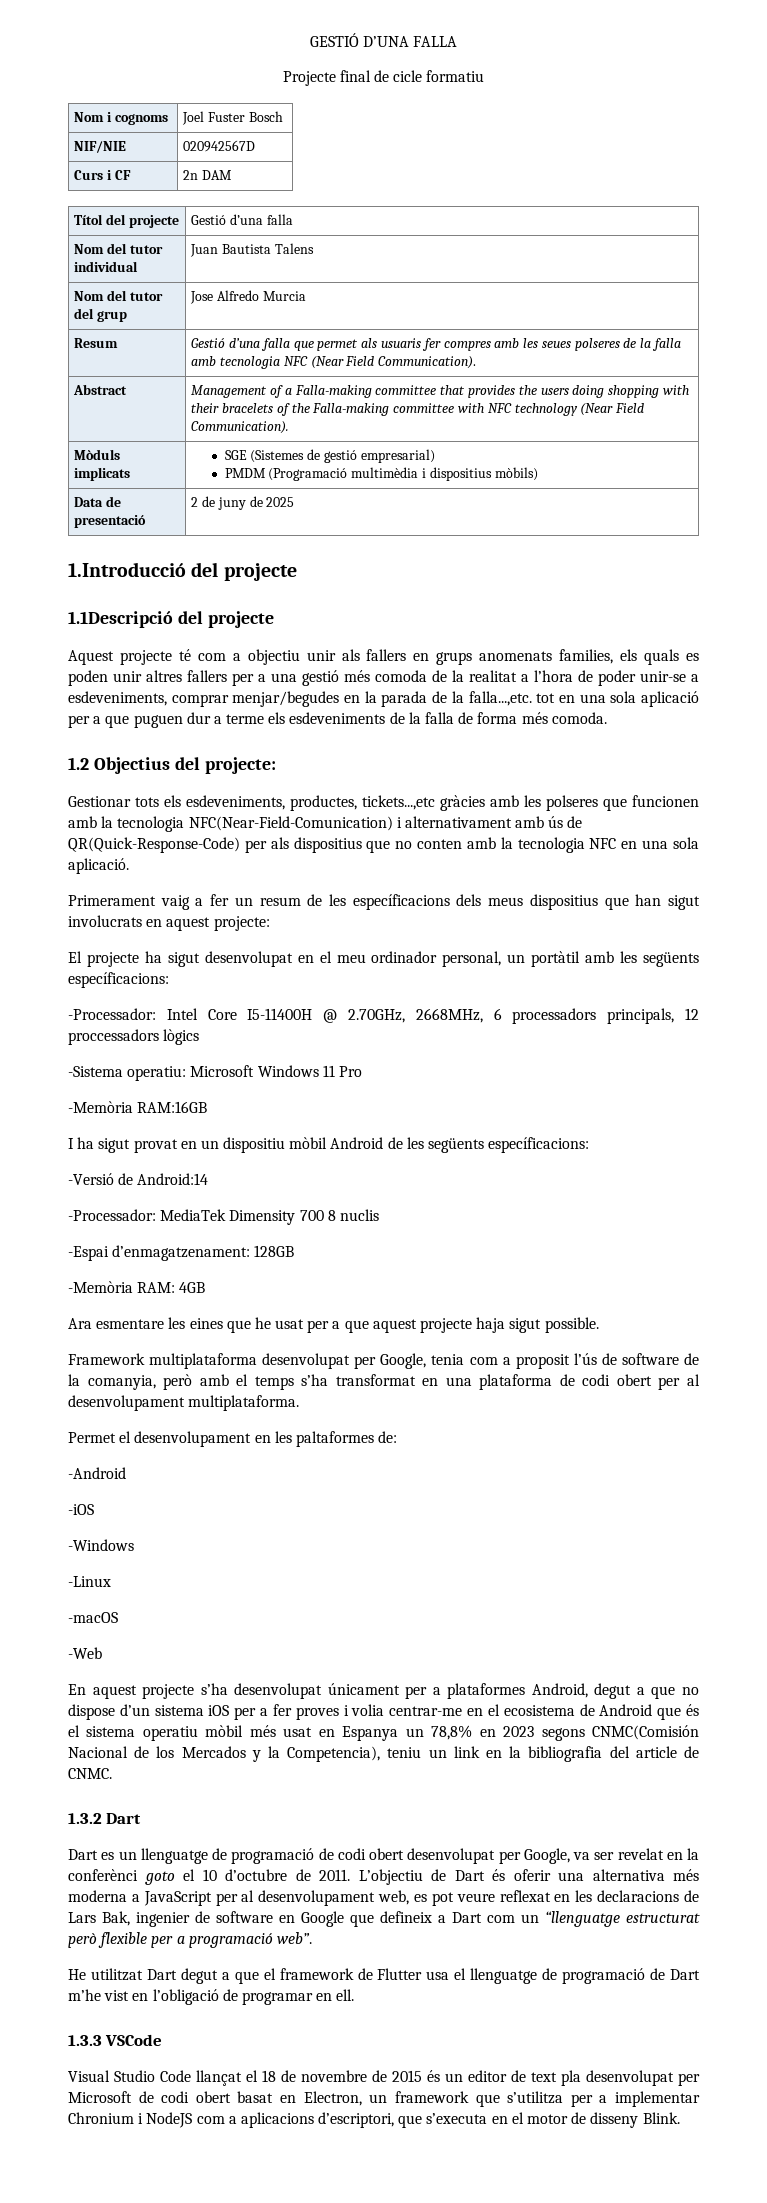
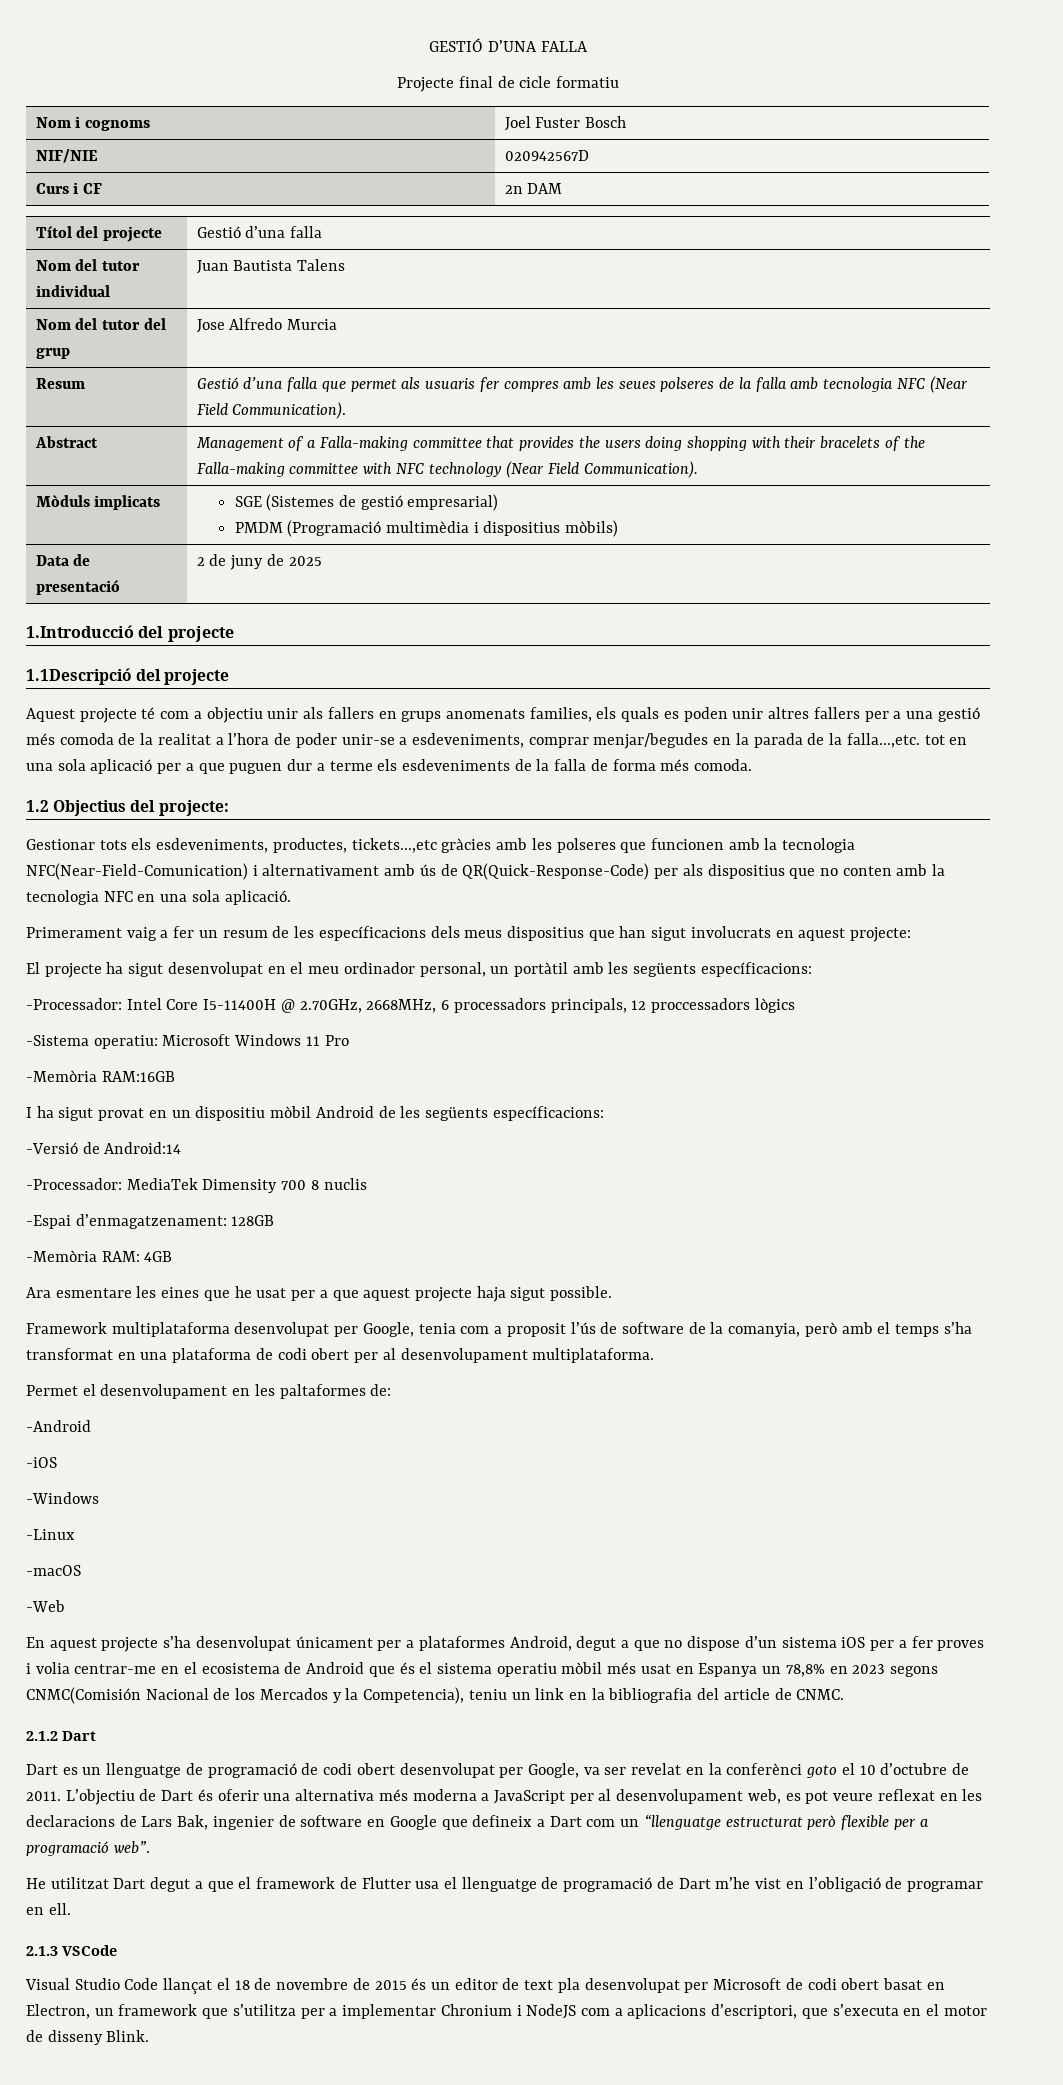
[68,1813,102,1824] 1.3.2 -> [26,1731,58,1741] 2.1.2
[68,2035,102,2046] 1.3.3 -> [26,1946,58,1956] 2.1.3

